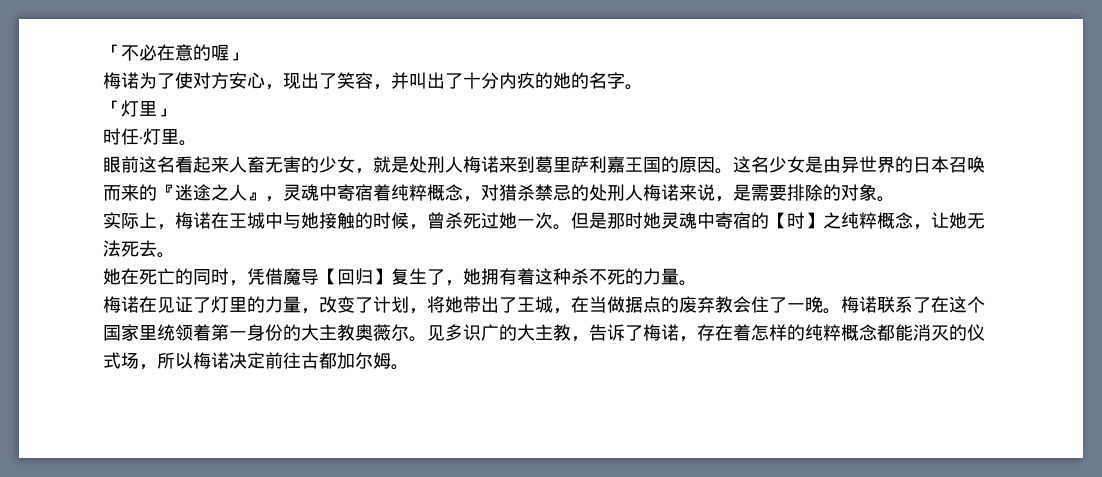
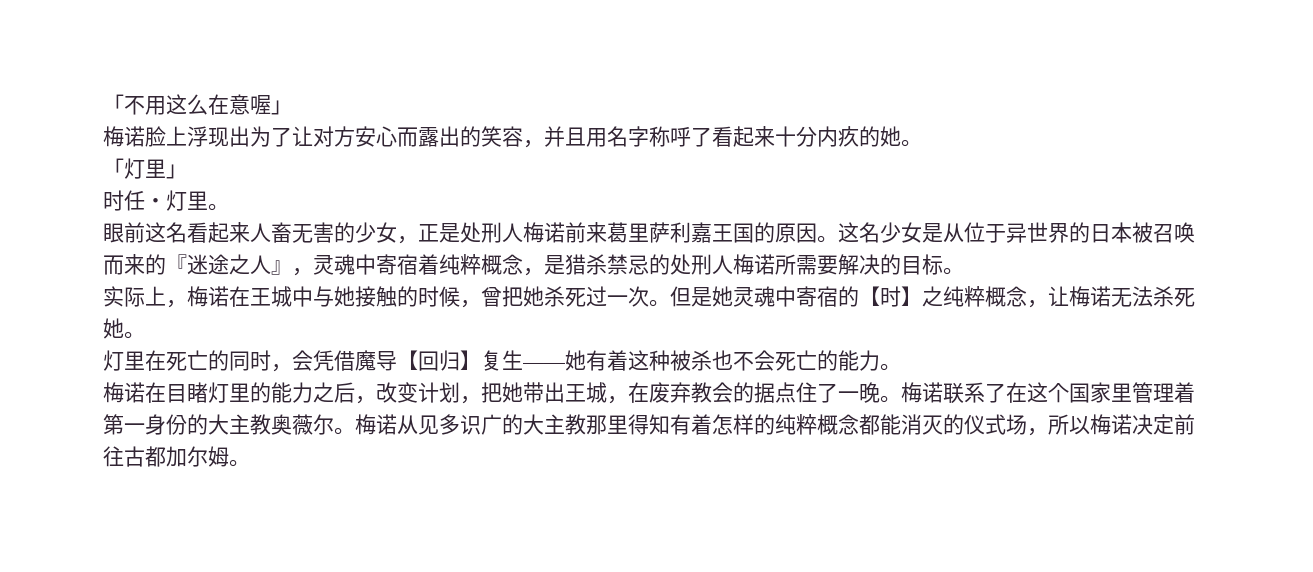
[139,44,211,61] 必在意的 -> [145,94,250,115] 用这么在意
[139,72,463,90] 为了使对方安心，现出了笑容，并叫出了 -> [145,126,775,148] 脸上浮现出为了让对方安心而露出的笑容，并且用名字称呼了看起来
[571,72,625,89] 的名字 -> (901, 136) none
[139,137,143,143] · -> [145,198,166,208] ・
[373,156,391,173] 就 -> [418,224,439,242] 正
[499,156,535,173] 来到 -> [565,222,607,243] 前来
[823,156,841,173] 由 -> [943,222,1006,243] 从位于
(949, 164) none -> [1132,222,1153,243] 被
[481,184,499,201] 对 -> [544,255,565,275] 是
[679,184,877,202] 来说，是需要排除的对象 -> [775,254,943,275] 所需要解决的目标
[445,212,517,229] 杀死过她 -> [502,286,607,307] 把她杀死过
[607,212,643,229] 那时 -> (712, 297) none
[949,212,985,229] [103,240,175,258] [103,268,121,285] 她无法死去。 // 她 -> [1069,286,1195,307] [103,318,145,339] [103,350,145,371] 梅诺无法杀死她。 // 灯里
(247, 283) none -> [292,350,313,371] 会
[427,268,697,286] [103,296,679,314] 了，她拥有着这种杀不死的力量。 // 梅诺在见证了灯里的力量，改变了计划，将她带出了王城，在当做据点的 -> [523,350,901,371] [103,382,649,404] ——她有着这种被杀也不会死亡的能力。 // 梅诺在目睹灯里的能力之后，改变计划，把她带出王城，在
(751, 304) none -> [733,382,796,403] 的据点
[157,324,193,341] 统领 -> [1132,382,1174,403] 管理
(427, 339) none -> [355,414,418,435] 梅诺从
[571,324,733,342] ，告诉了梅诺，存在 -> [586,414,691,435] 那里得知有

